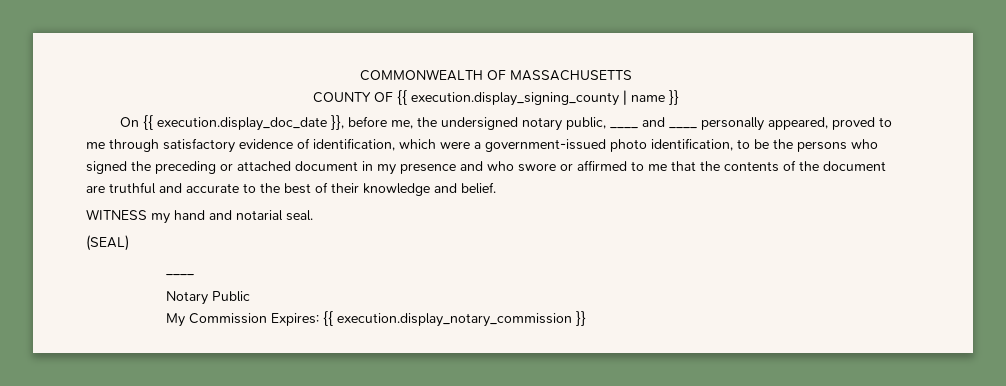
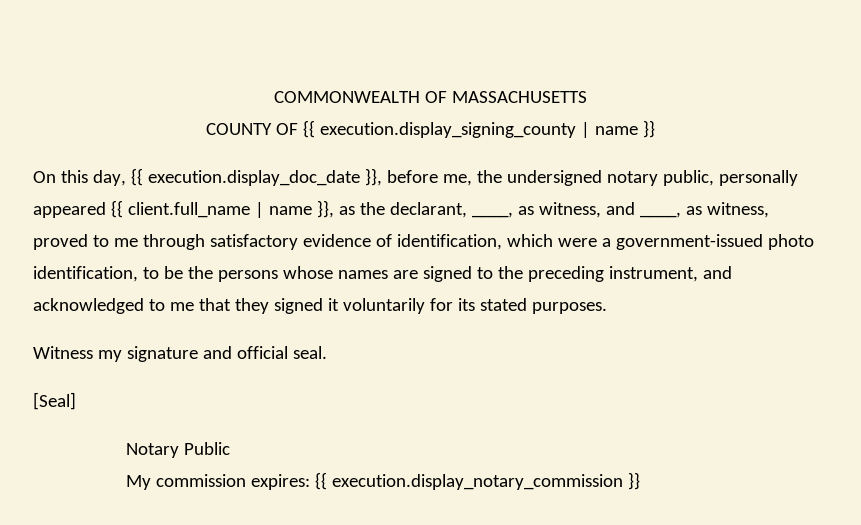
(139, 122) none -> [60,170,126,186] this day,
[609,127,638,129] [641,117,665,127] [668,117,828,131] ____ and ____ personally appeared, -> [718,170,798,186] [33,200,769,218] personally appeared {{ client.full_name | name }}, as the declarant, ____, as witness, and ____, as witness,
[851,139,878,149] [86,160,886,175] [86,182,496,196] [86,209,283,224] who signed the preceding or attached document in my presence and who swore or affirmed to me that the contents of the document are truthful and accurate to the best of their knowledge and belief. // WITNESS my hand and notarial -> [282,266,732,282] [33,298,607,314] [33,346,288,362] whose names are signed to the preceding instrument, and acknowledged to me that they signed it voluntarily for its stated purposes. // Witness my signature and official
[86,235,129,251] [165,274,194,276] (SEAL) // ____ -> [33,392,76,410] [Seal]
[188,313,319,326] Commission Expires: -> [156,474,311,490] commission expires:

